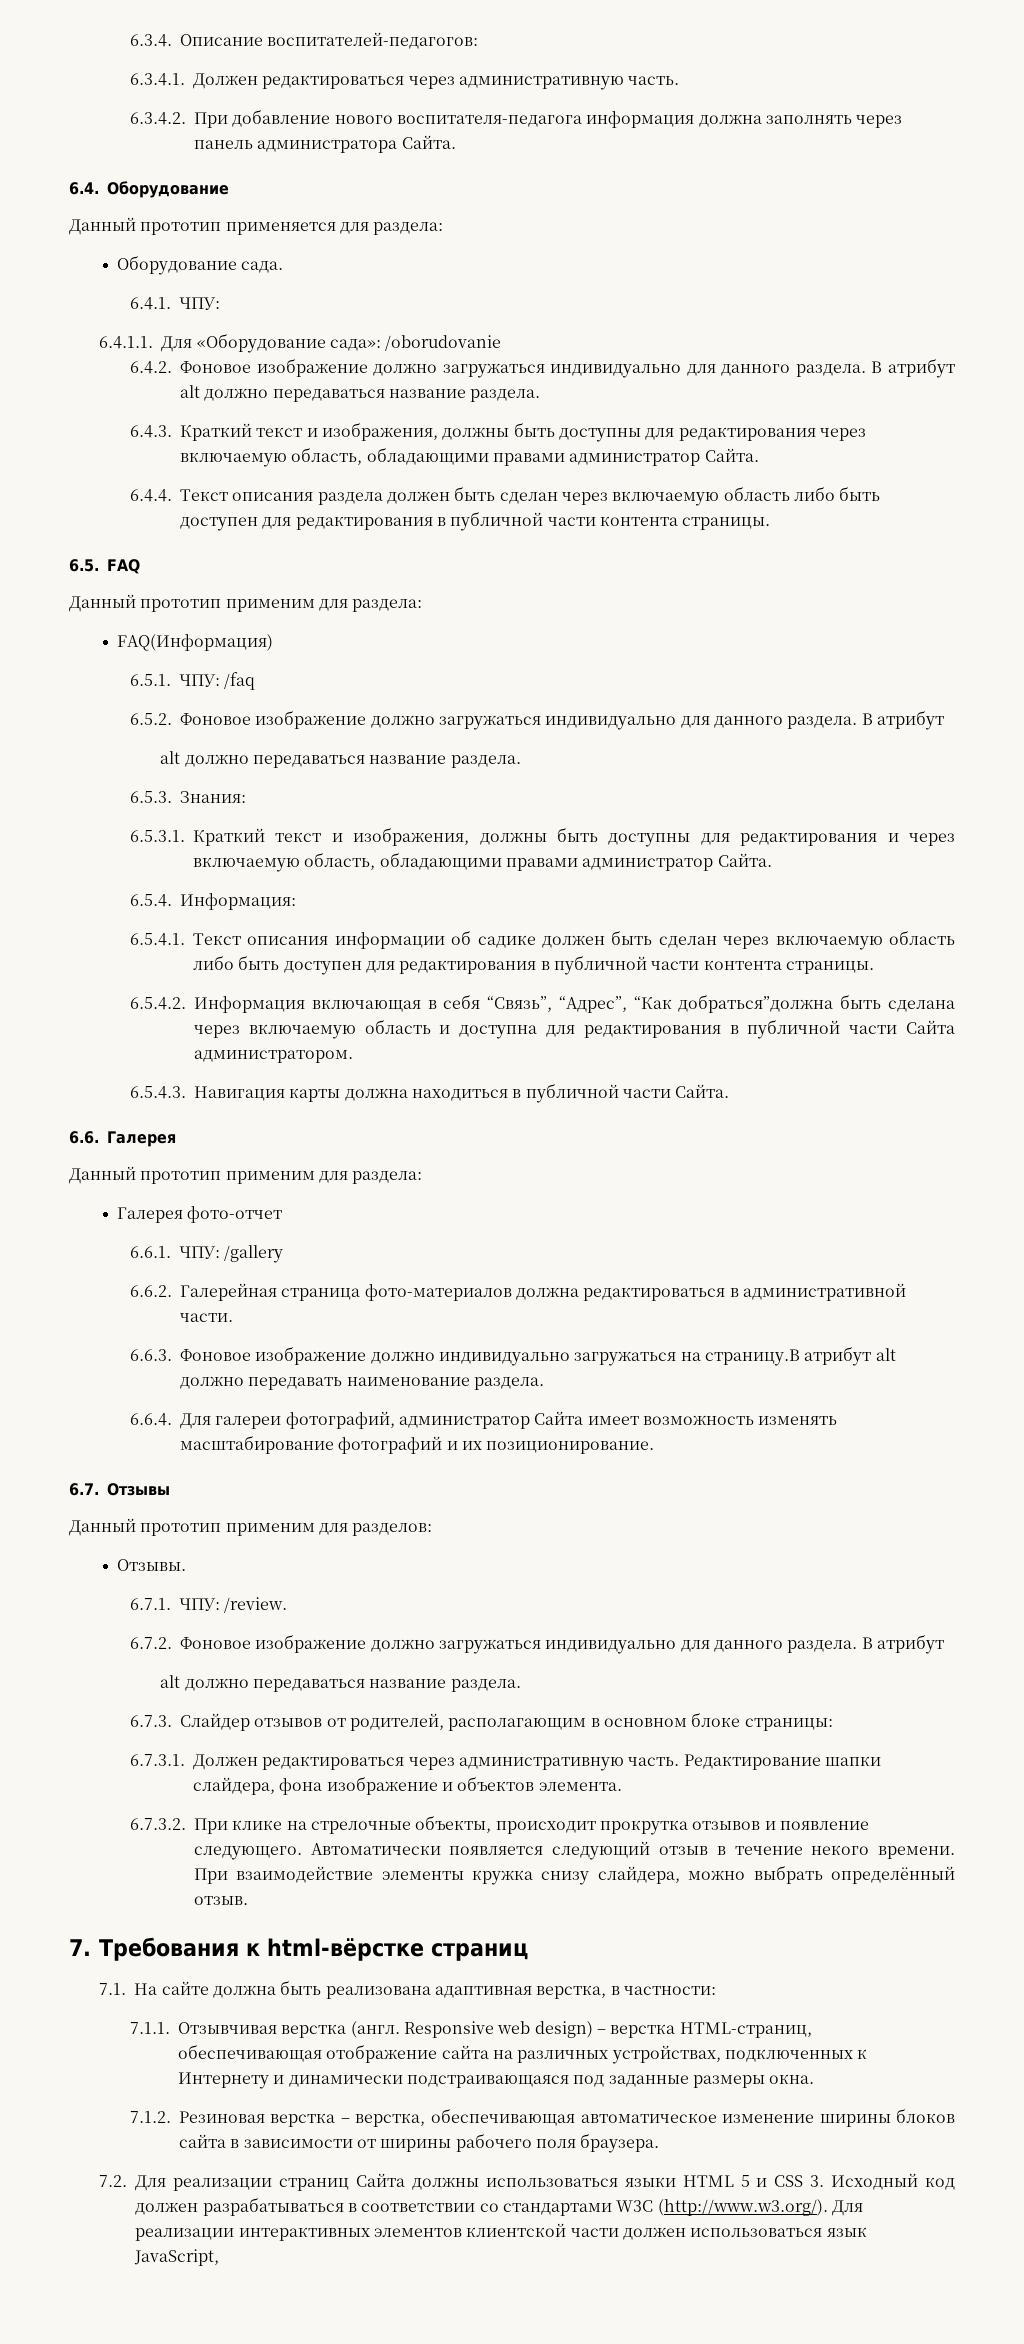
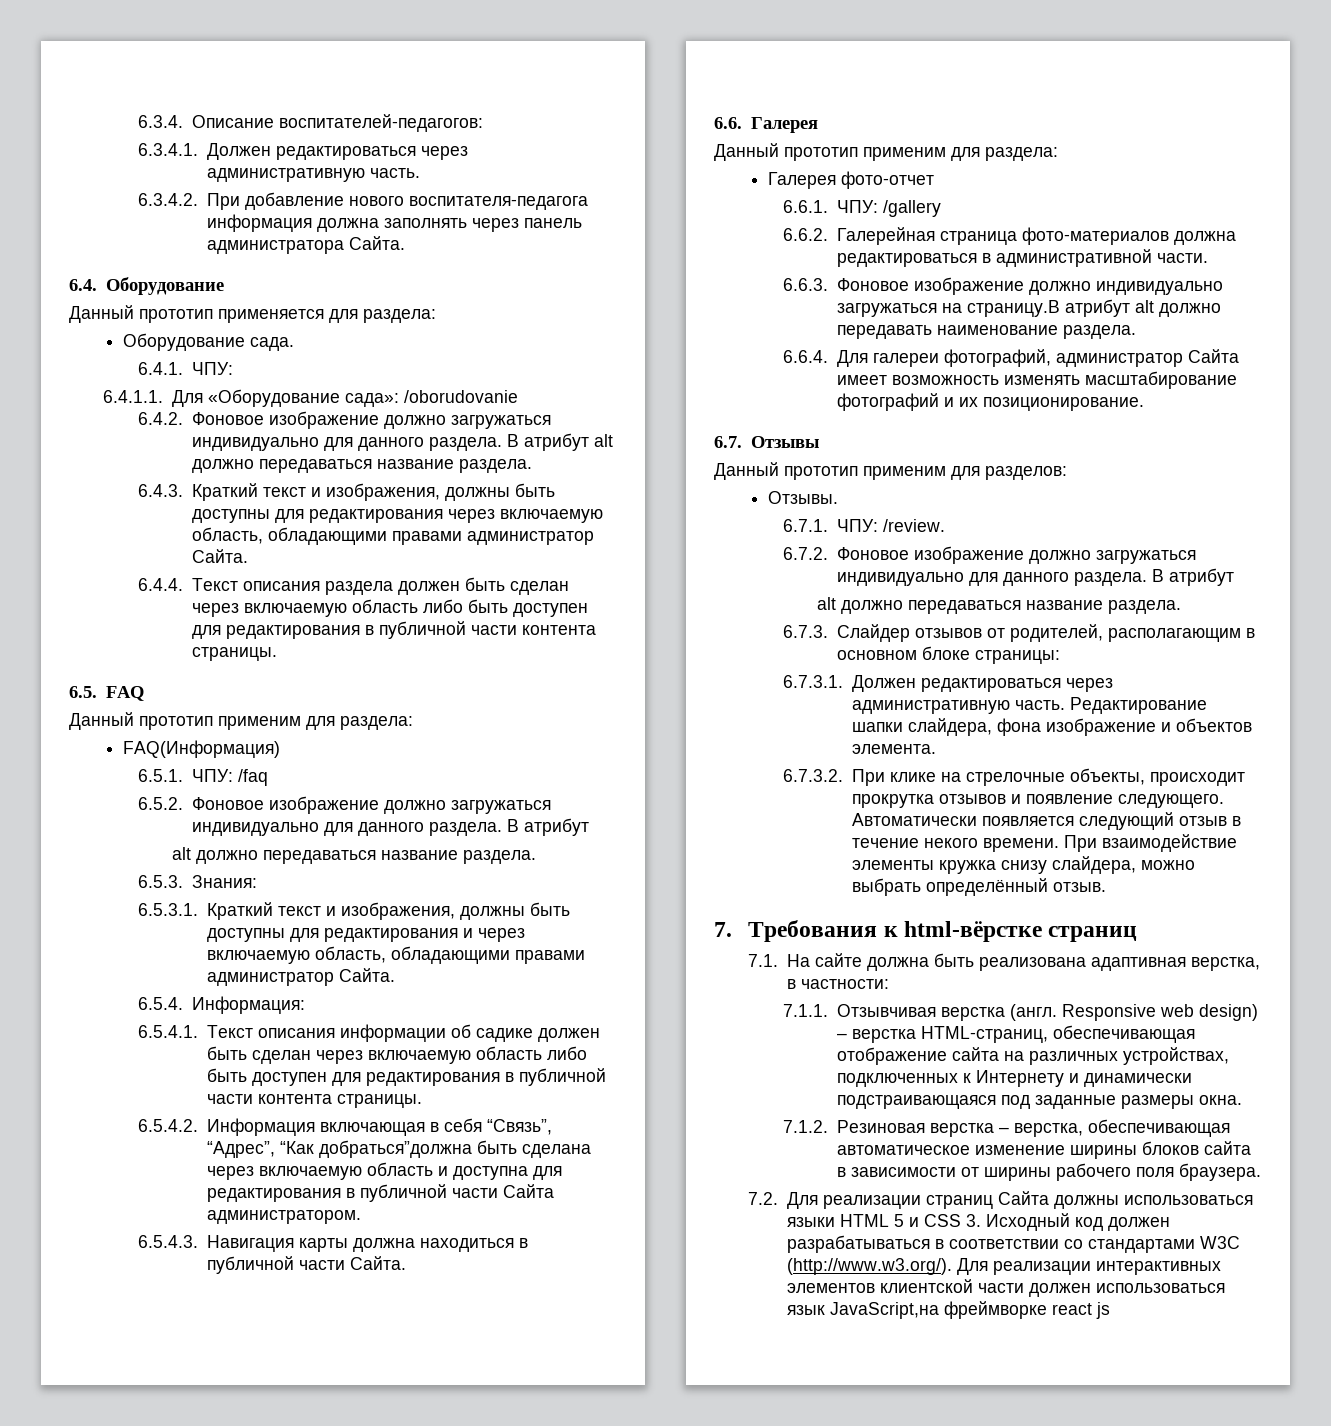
[134,2249,220,2266] JavaScript, -> [830,1301,1111,1319] JavaScript,на фреймворке react js

